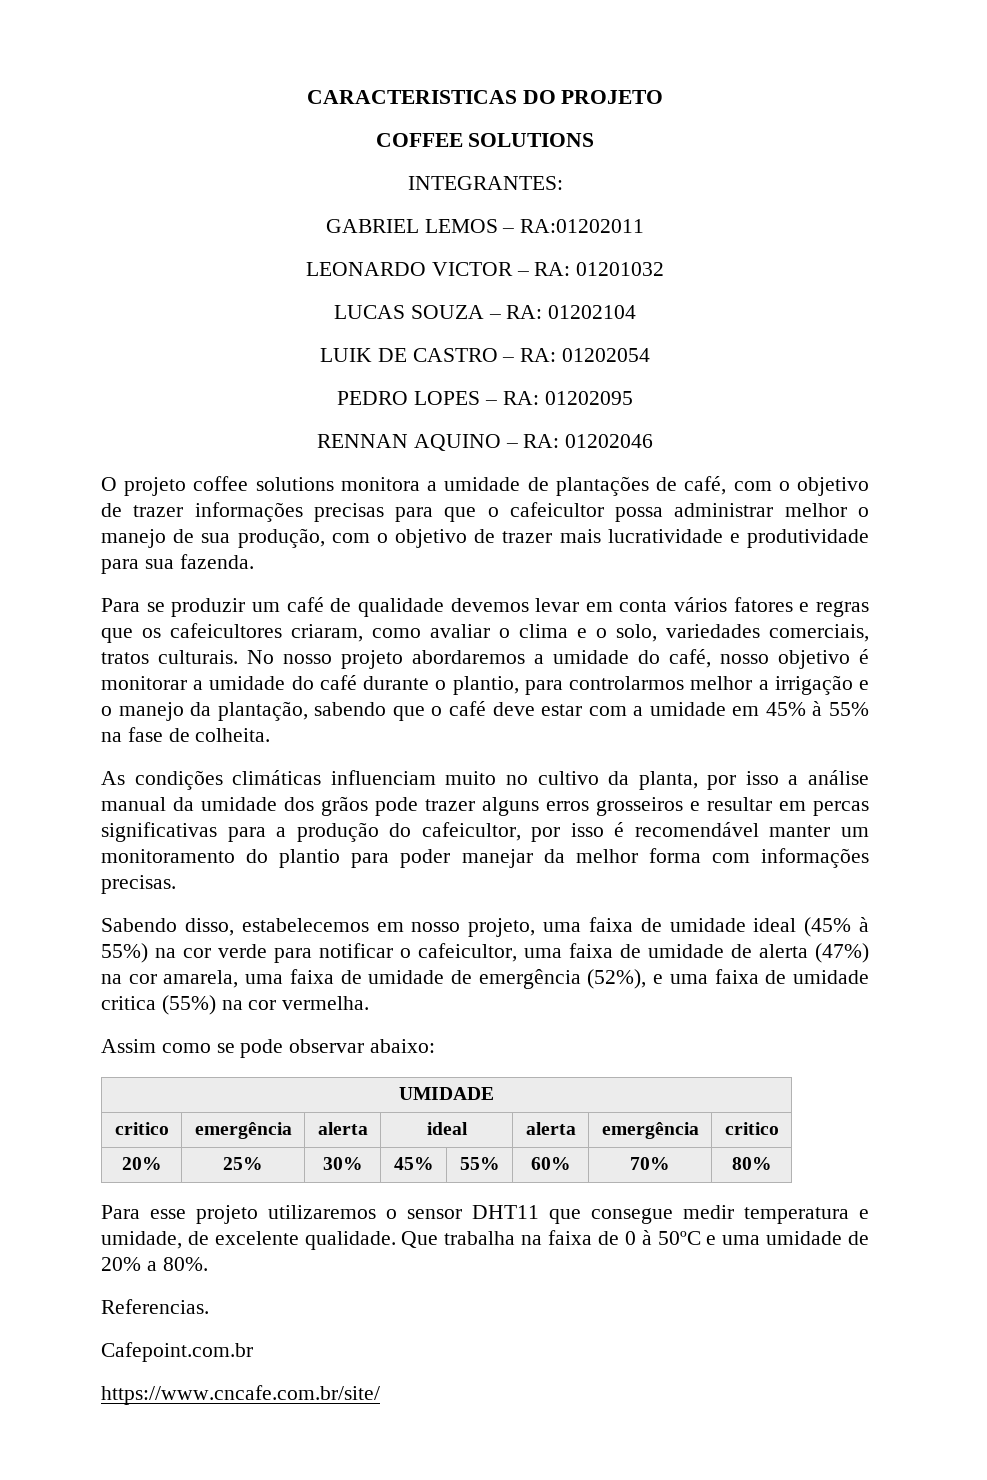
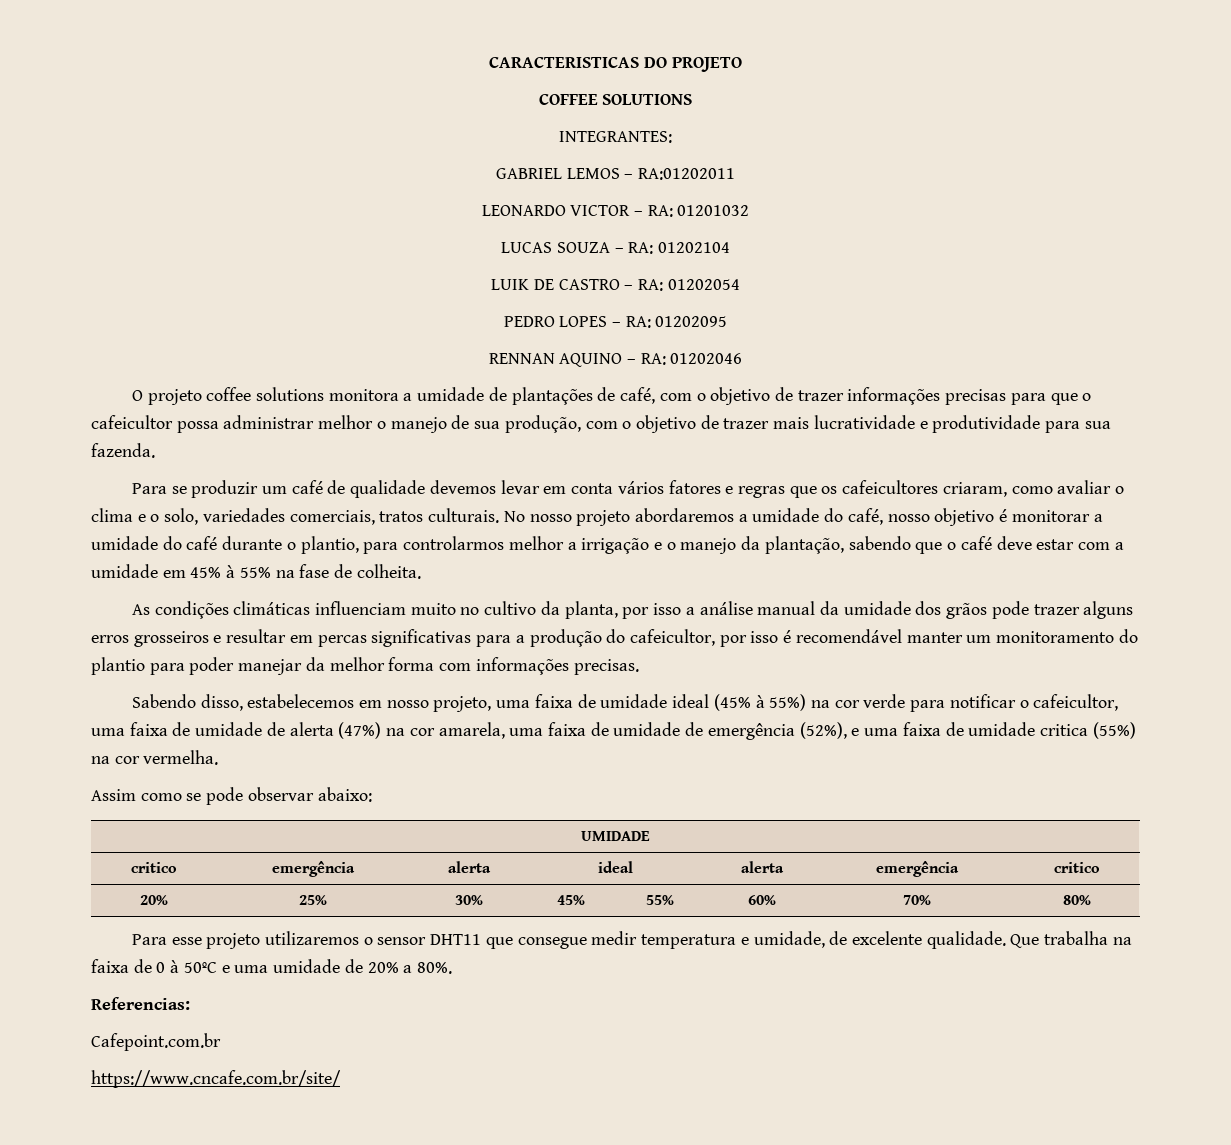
[101,1299,209,1314] Referencias. -> [91,997,190,1010] Referencias:

